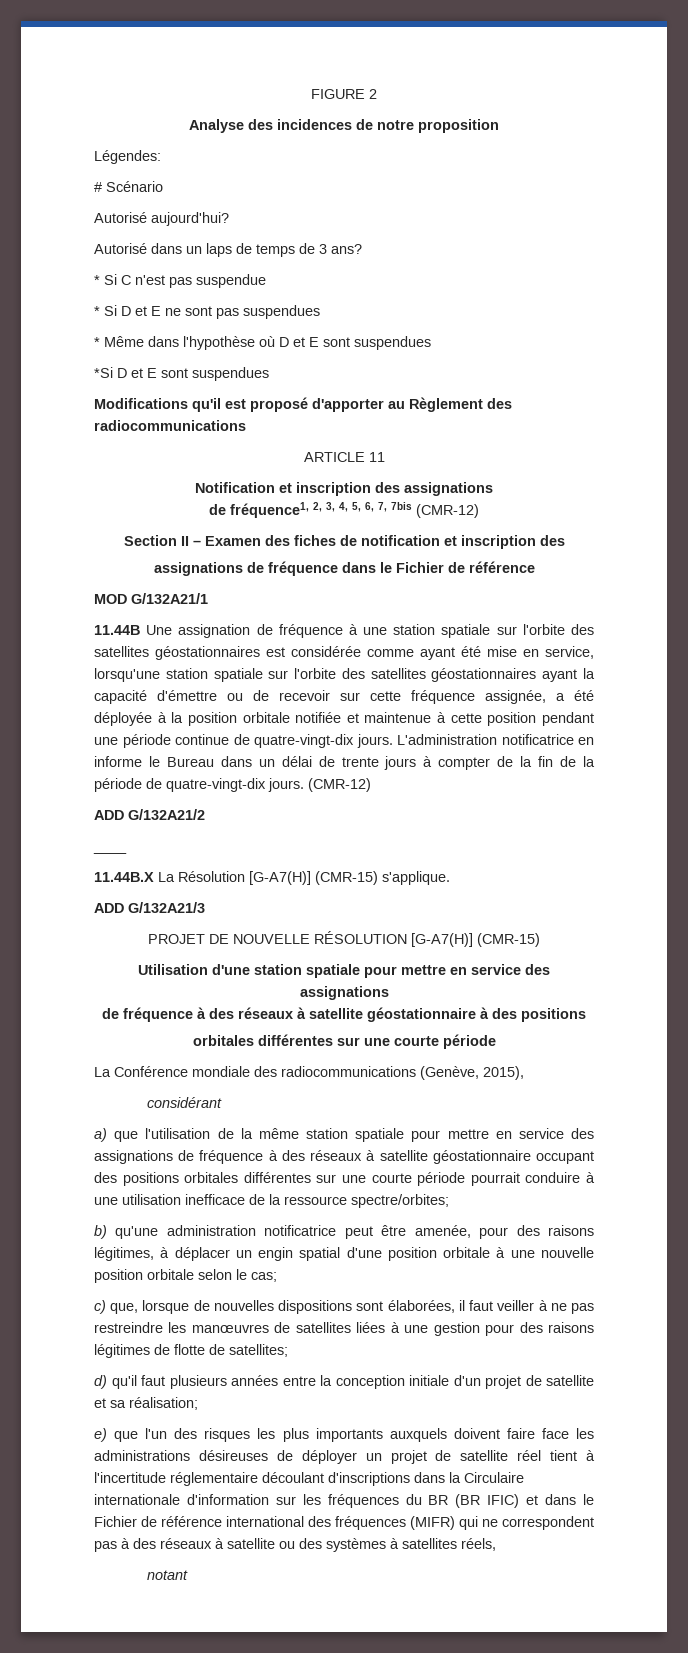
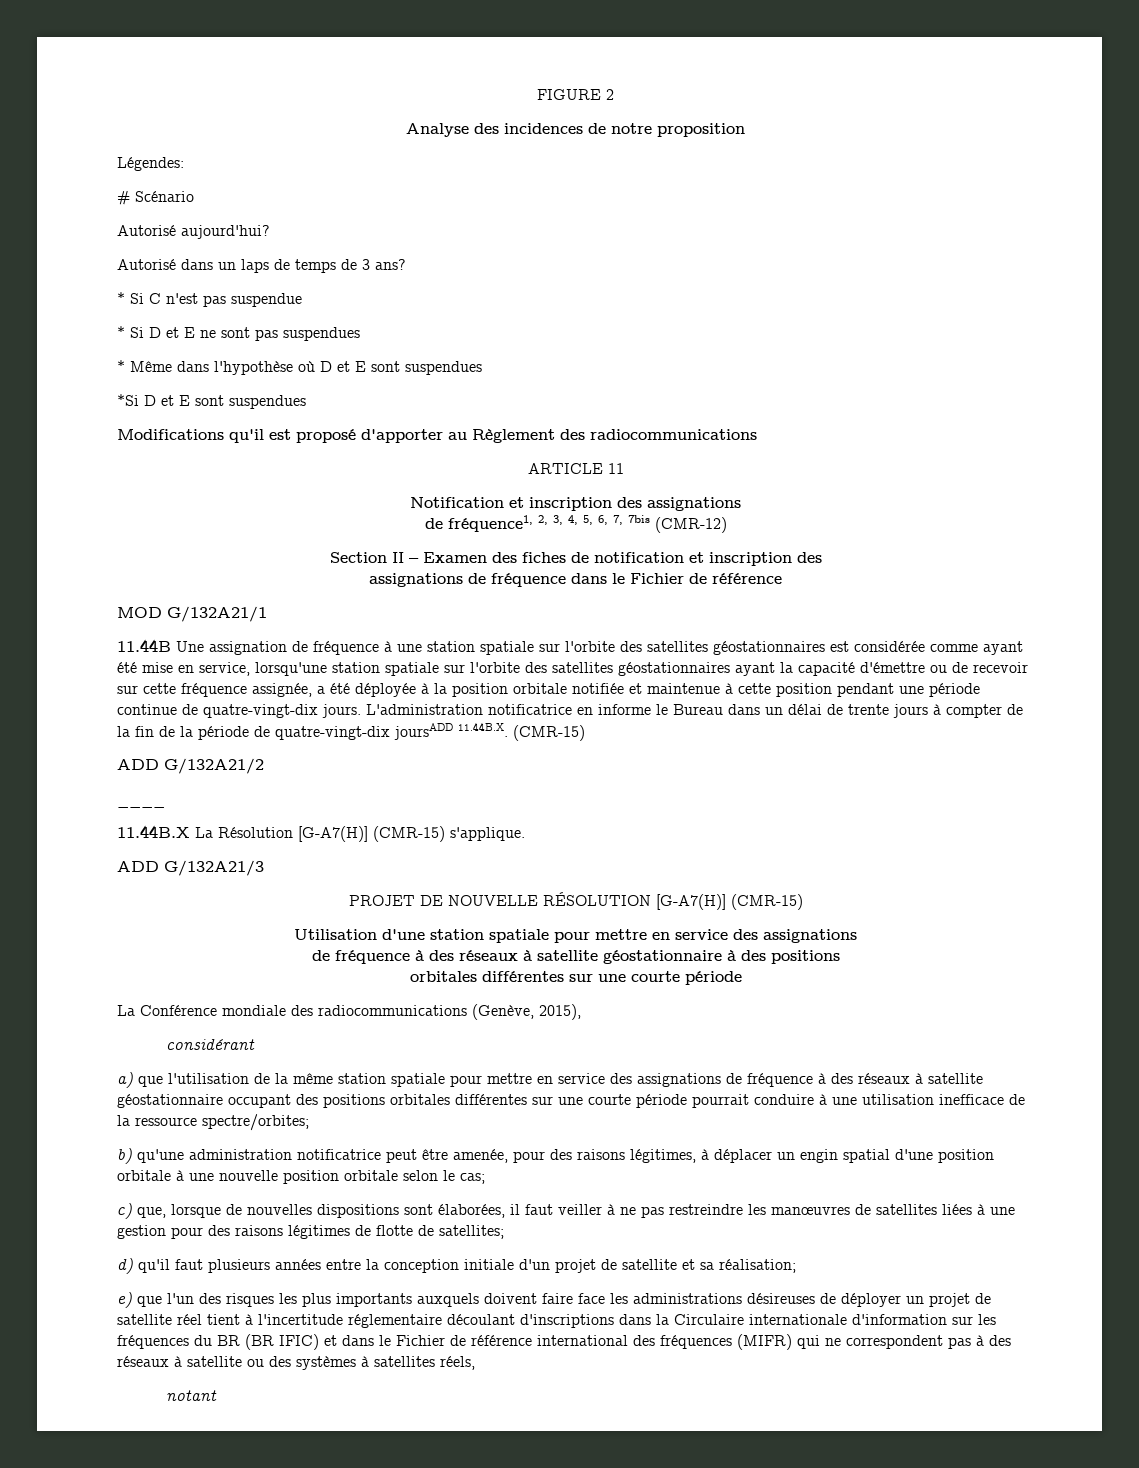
[268,778,371,792] jours. (CMR-12) -> [394,722,585,741] joursADD 11.44B.X. (CMR-15)

